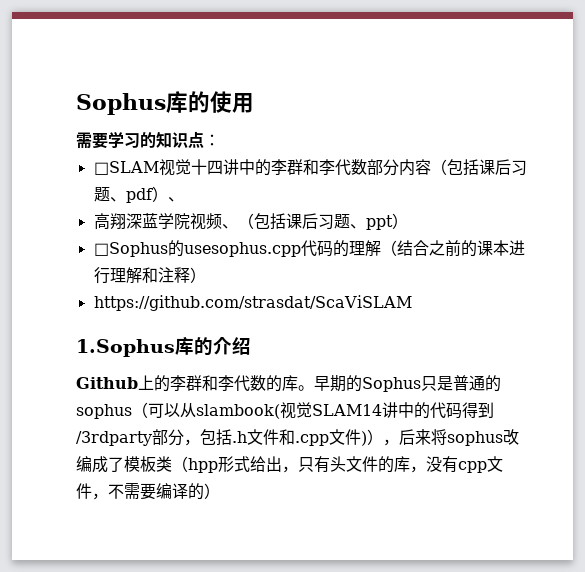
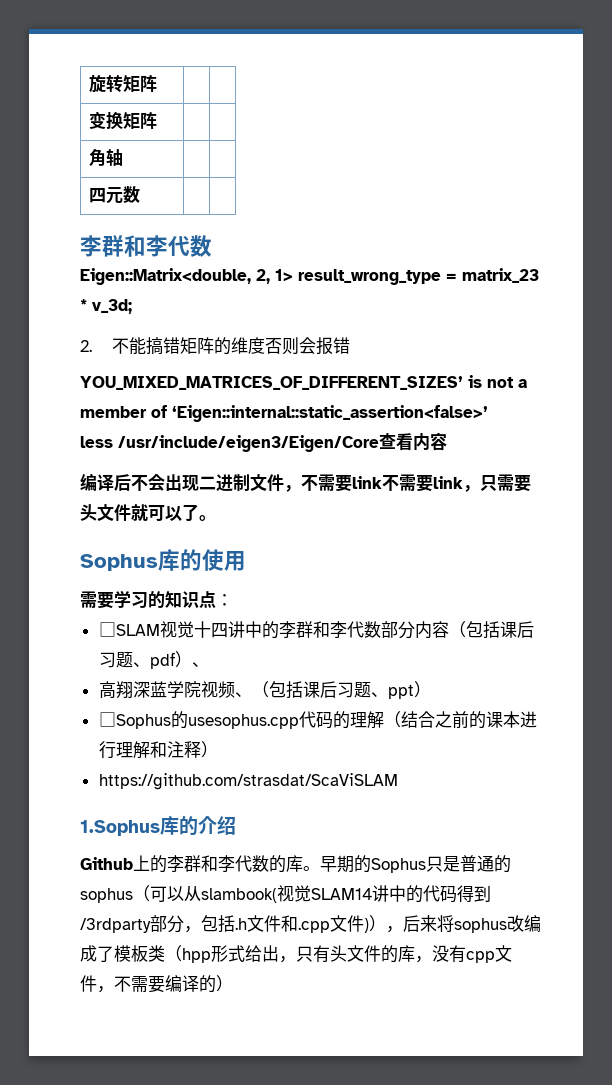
(76, 104) none -> [88,74,157,93] [88,111,157,130] [88,148,123,166] [88,186,140,204] [80,235,212,257] [80,268,539,285] [80,299,132,314] [80,337,350,355] [80,375,527,390] [80,405,488,422] [80,432,447,452] [80,473,531,492] [80,504,216,522] 旋转矩阵 | | // 变换矩阵 | | // 角轴 | | // 四元数 | | // 李群和李代数 // Eigen::Matrix<double, 2, 1> result_wrong_type = matrix_23 * v_3d; // 2.不能搞错矩阵的维度否则会报错 // YOU_MIXED_MATRICES_OF_DIFFERENT_SIZES’ is not a member of ‘Eigen::internal::static_assertion<false>’ // less /usr/include/eigen3/Eigen/Core查看内容 // 编译后不会出现二进制文件，不需要link不需要link，只需要头文件就可以了。 //

